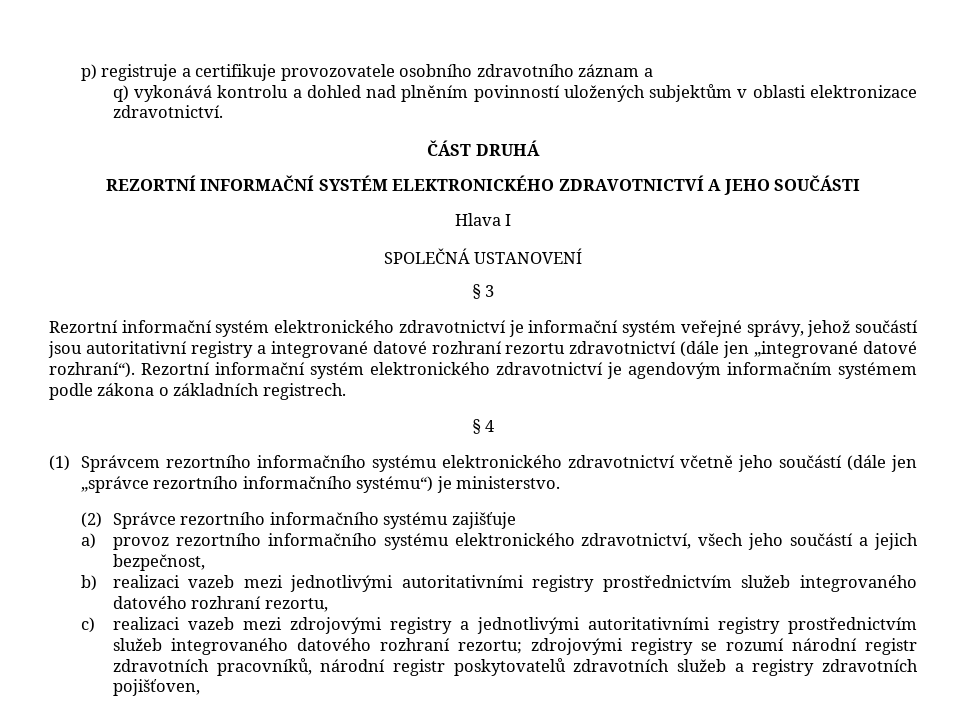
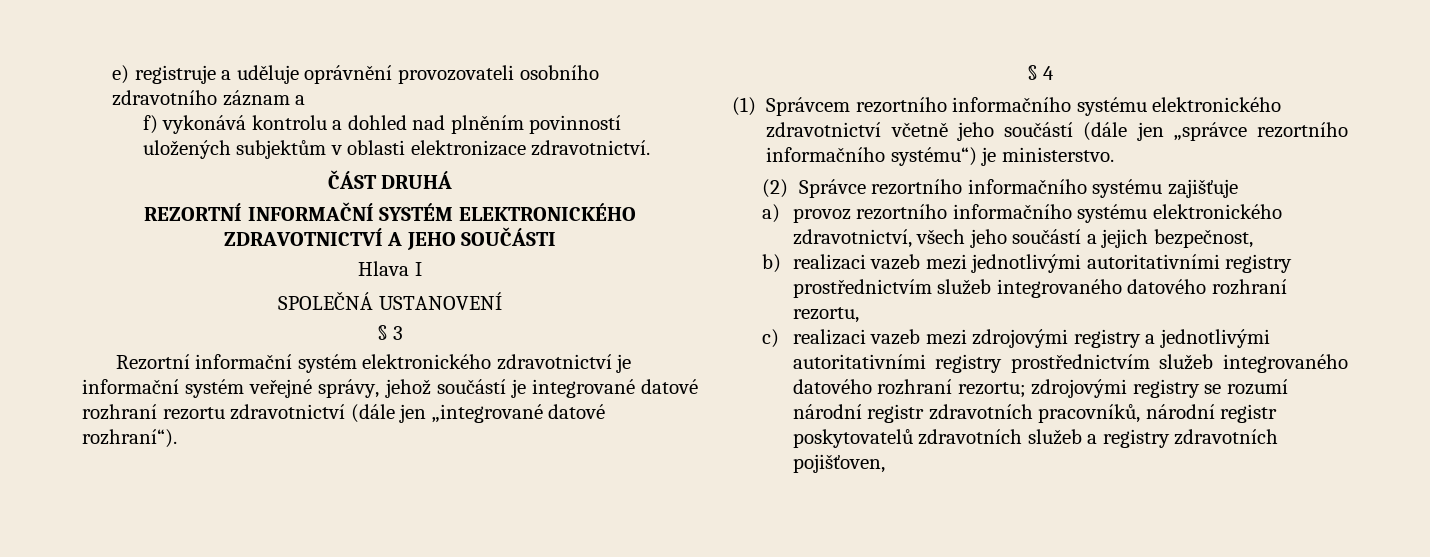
[80,64,97,81] p) -> [112,65,130,84] e)
[195,64,395,81] certifikuje provozovatele -> [236,65,514,84] uděluje oprávnění provozovateli
[112,85,129,102] q) -> [142,115,158,134] f)
[48,341,266,358] jsou autoritativní registry a -> [510,379,526,398] je
[141,362,917,379] [49,383,346,400] Rezortní informační systém elektronického zdravotnictví je agendovým informačním systémem podle zákona o základních registrech. -> (177, 438) none

